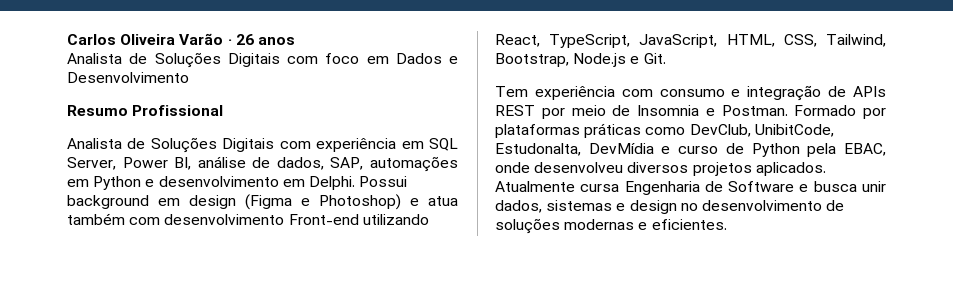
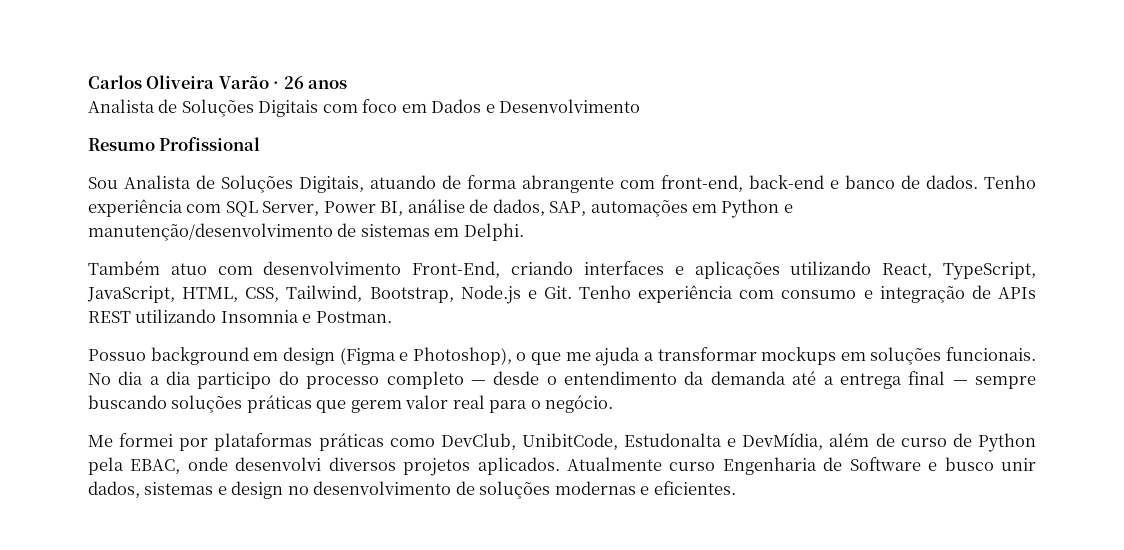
[67,137,424,153] Analista de Soluções Digitais com experiência em -> [88,175,1036,193] [88,199,222,217] Sou Analista de Soluções Digitais, atuando de forma abrangente com front-end, back-end e banco de dados. Tenho experiência com
[158,176,279,187] desenvolvimento -> [88,223,430,241] manutenção/desenvolvimento de sistemas
[359,176,408,187] [67,194,458,210] [67,213,359,225] Possui background em design (Figma e Photoshop) e atua também com desenvolvimento Front-end -> [88,261,780,279] // Também atuo com desenvolvimento Front-End, criando interfaces e aplicações
[495,86,528,97] // Tem -> [579,285,632,299] Tenho
[541,105,631,119] por meio de -> [135,309,217,323] utilizando
[794,105,857,116] Formado -> [88,347,1036,366] [88,371,1036,389] [88,395,614,413] [88,433,174,447] // Possuo background em design (Figma e Photoshop), o que me ajuda a transformar mockups em soluções funcionais. No dia a dia participo do processo completo — desde o entendimento da demanda até a entrega final — sempre buscando soluções práticas que gerem valor real para o negócio. // Me formei
[495,143,671,156] Estudonalta, DevMídia e -> [624,433,895,450] Estudonalta e DevMídia, além de
[534,162,624,173] desenvolveu -> [235,457,322,471] desenvolvi
[580,184,620,192] cursa -> [669,462,716,471] curso
[813,181,857,192] busca -> [944,457,994,471] busco

